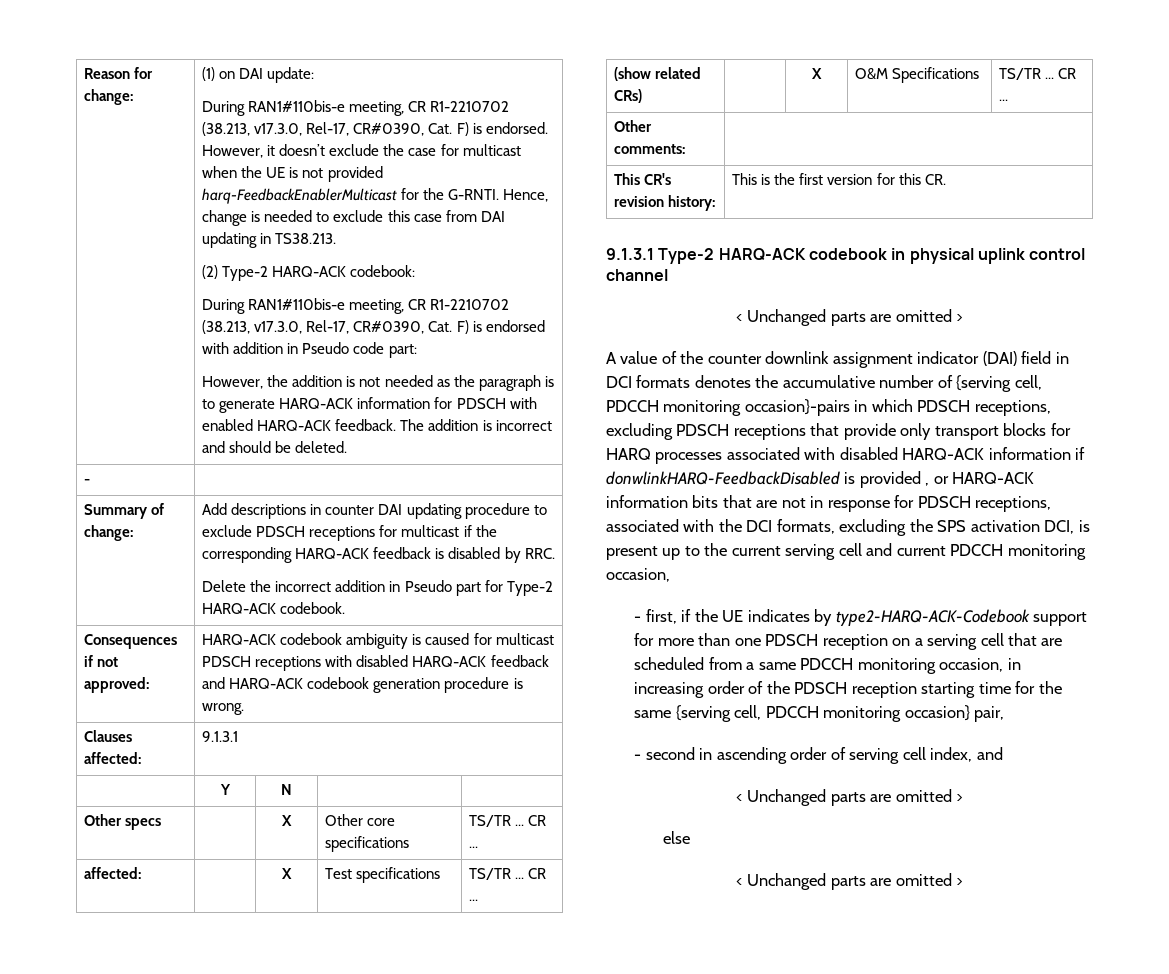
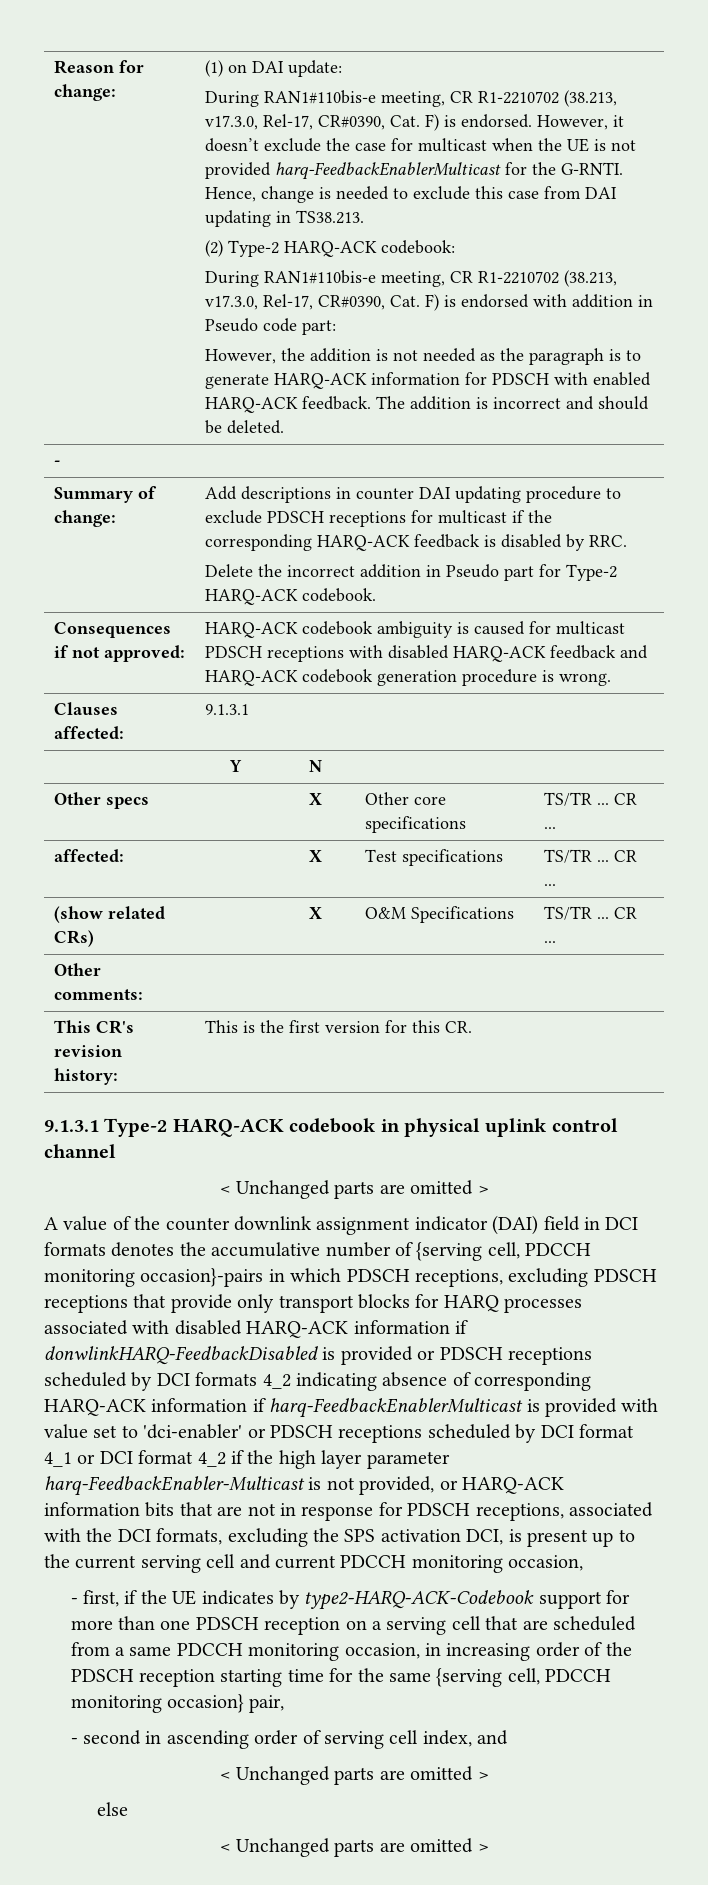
[925,483,930,486] , -> [417,1347,592,1365] [44,1372,592,1391] [44,1398,659,1418] [44,1424,634,1443] [44,1450,450,1469] [44,1476,435,1496] or PDSCH receptions scheduled by DCI formats 4_2 indicating absence of corresponding HARQ-ACK information if harq-FeedbackEnablerMulticast is provided with value set to 'dci-enabler' or PDSCH receptions scheduled by DCI format 4_1 or DCI format 4_2 if the high layer parameter harq-FeedbackEnabler-Multicast is not provided,

